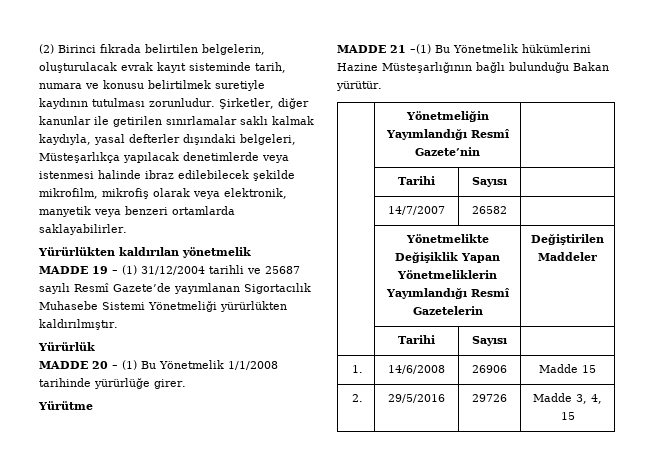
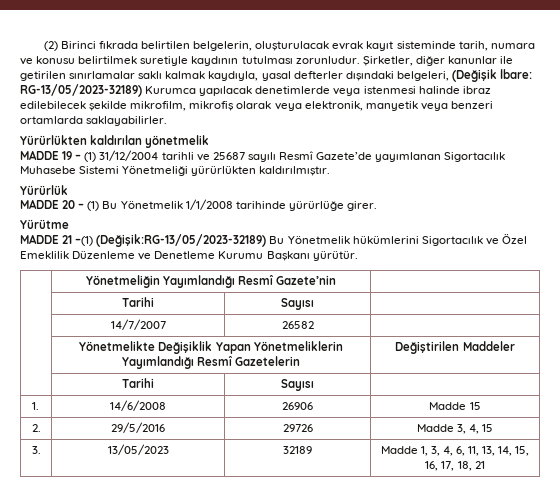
[39,152,120,163] Müsteşarlıkça -> [451,69,533,82] [20,84,197,97] (Değişik İbare: RG-13/05/2023-32189) Kurumca
(431, 49) none -> [96,234,267,247] (Değişik:RG-13/05/2023-32189)
[337,62,609,73] Hazine Müsteşarlığının bağlı bulunduğu Bakan -> [421,233,527,246] [20,251,310,261] Sigortacılık ve Özel Emeklilik Düzenleme ve Denetleme Kurumu Başkanı
(575, 416) none -> [32,446,42,454] [107,444,169,455] [283,446,312,454] [380,446,530,456] [425,461,485,471] // 3. | 13/05/2023 | 32189 | Madde 1, 3, 4, 6, 11, 13, 14, 15, 16, 17, 18, 21

